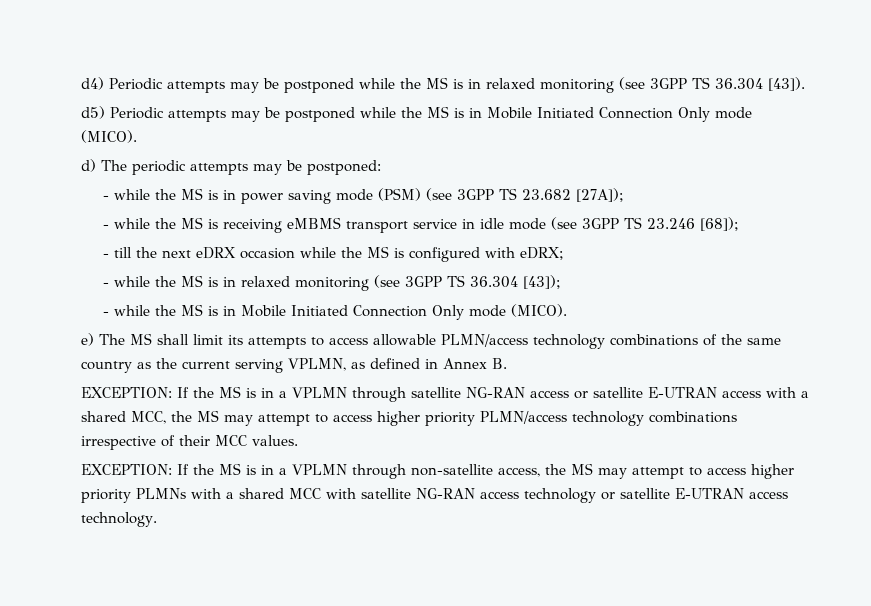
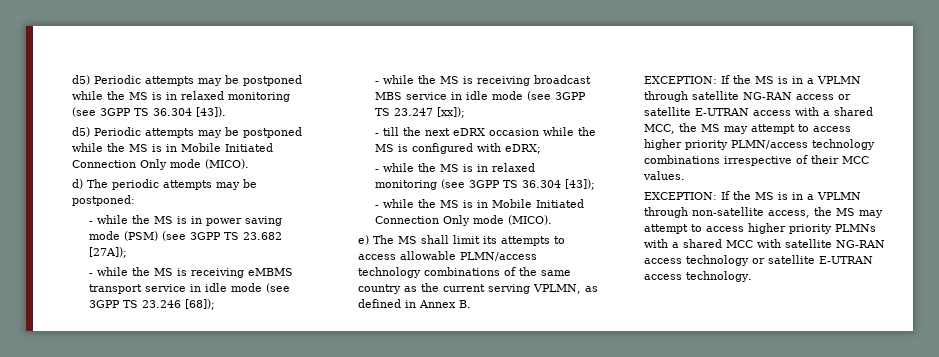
[80,77,104,90] d4) -> [71,75,90,85] d5)
(739, 224) none -> [375,75,592,86] [375,91,587,101] [375,107,466,118] // - while the MS is receiving broadcast MBS service in idle mode (see 3GPP TS 23.247 [xx]);

